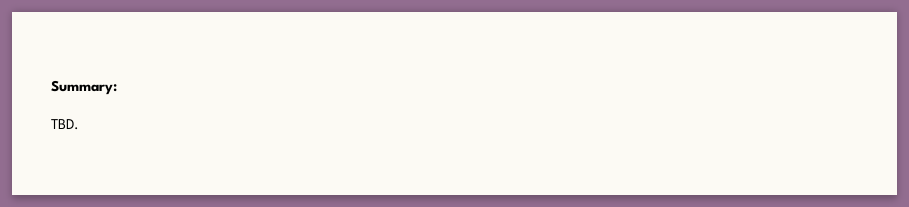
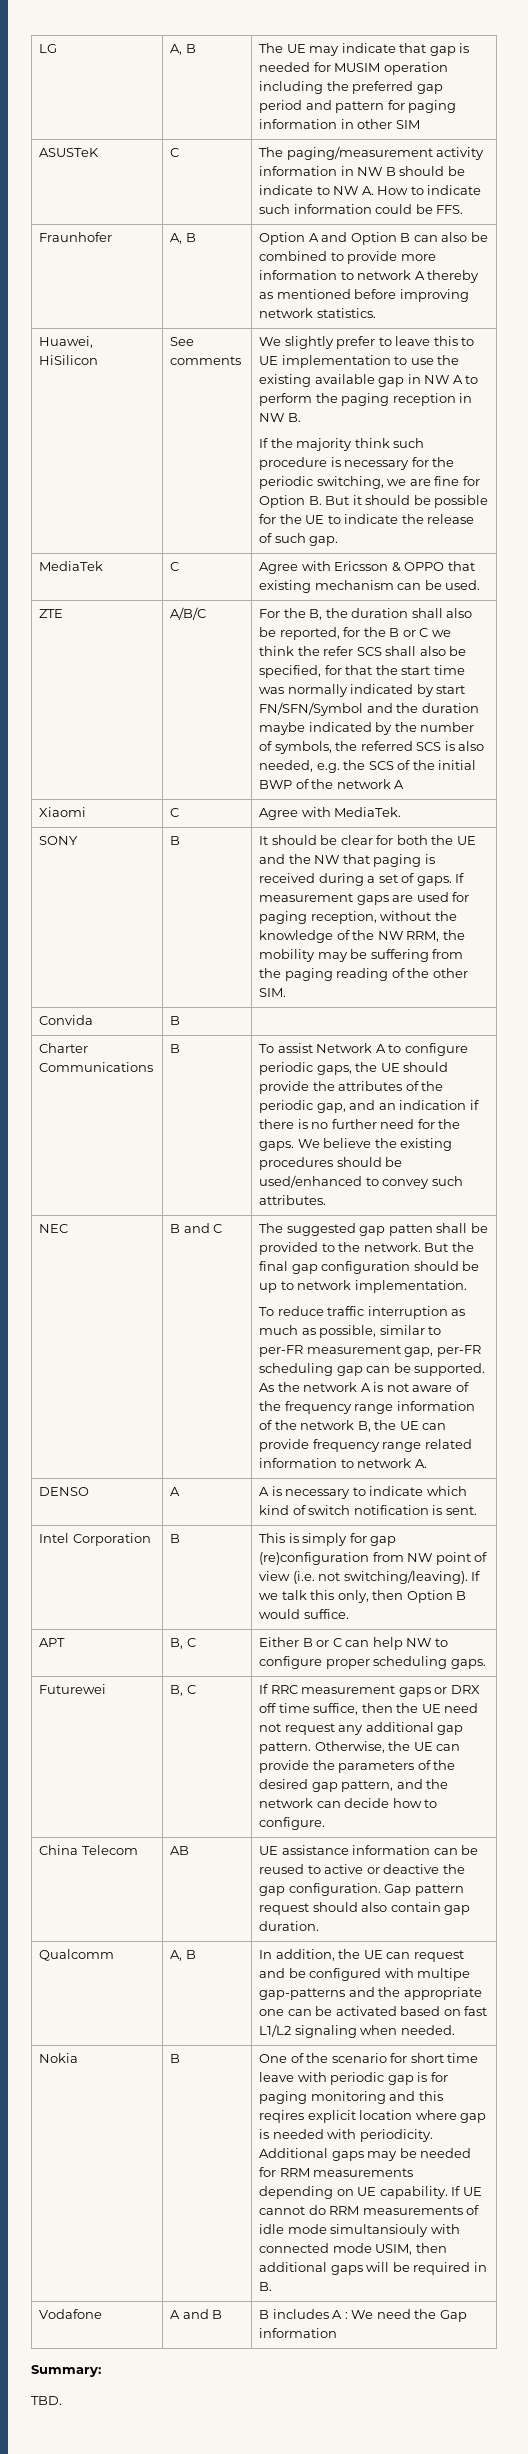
(51, 87) none -> [39,44,58,53] [170,44,196,55] [259,43,470,56] [259,62,448,75] [259,81,443,94] [259,100,457,113] [259,119,420,129] [39,148,100,157] [170,148,180,157] [259,146,485,160] [259,166,465,176] [259,185,482,195] [259,204,464,214] [39,232,113,242] [170,233,196,244] [259,232,488,245] [259,251,436,264] [259,270,480,283] [259,289,469,302] [259,308,376,318] [39,336,94,348] [39,355,99,365] [170,337,195,346] [170,356,242,365] [259,336,475,349] [259,355,460,368] [259,374,479,387] [259,393,473,406] [259,413,301,422] [259,438,425,451] [259,457,455,470] [259,476,480,489] [259,495,489,508] [259,514,475,524] [259,533,339,546] [39,561,104,571] [170,562,180,571] [259,561,475,574] [259,580,481,593] [39,609,64,618] [170,607,207,620] [259,608,473,620] [259,627,451,640] [259,646,467,656] [259,665,465,678] [259,684,466,697] [259,702,479,716] [259,722,475,735] [259,741,485,754] [259,760,477,773] [259,779,405,789] [39,807,87,817] [170,808,180,817] [259,807,402,820] [39,836,79,845] [170,836,181,845] [259,835,476,845] [259,854,435,867] [259,873,465,886] [259,892,470,905] [259,911,457,924] [259,930,465,943] [259,949,464,962] [259,968,468,981] [259,988,287,997] [39,1015,94,1025] [170,1016,181,1025] [39,1043,89,1053] [39,1062,154,1072] [170,1044,181,1053] [259,1043,468,1056] [259,1062,449,1075] [259,1081,444,1094] [259,1100,479,1113] [259,1119,461,1129] [259,1138,453,1151] [259,1157,403,1170] [259,1175,463,1189] [259,1195,327,1205] [39,1224,69,1233] [170,1223,223,1233] [259,1223,488,1236] [259,1242,474,1255] [259,1261,480,1274] [259,1280,467,1293] [259,1306,466,1319] [259,1325,442,1338] [259,1345,481,1357] [259,1363,486,1376] [259,1382,469,1392] [259,1401,475,1414] [259,1420,447,1432] [259,1439,472,1452] [259,1458,427,1468] [39,1487,90,1496] [170,1487,181,1496] [259,1486,467,1499] [259,1505,477,1515] [39,1533,151,1546] [170,1534,181,1543] [259,1533,397,1546] [259,1552,488,1565] [259,1570,481,1584] [259,1590,467,1603] [259,1609,349,1619] [39,1638,66,1647] [170,1638,196,1649] [259,1637,448,1650] [259,1656,486,1669] [39,1684,107,1694] [170,1685,196,1696] [259,1684,480,1697] [259,1703,479,1715] [259,1722,464,1735] [259,1741,461,1754] [259,1760,456,1773] [259,1779,449,1792] [259,1798,438,1808] [259,1817,326,1830] [39,1845,138,1855] [170,1846,190,1855] [259,1845,479,1855] [259,1864,465,1874] [259,1883,464,1896] [259,1902,471,1915] [259,1921,320,1931] [39,1949,115,1961] [170,1950,196,1961] [259,1949,464,1962] [259,1968,471,1981] [259,1987,482,2000] [259,2006,488,2016] [259,2024,455,2038] [39,2053,79,2063] [170,2054,181,2063] [259,2053,479,2063] [259,2072,448,2085] [259,2091,443,2104] [259,2110,487,2123] [259,2129,433,2142] [259,2148,472,2161] [259,2167,414,2177] [259,2186,482,2199] [259,2205,480,2215] [259,2224,460,2237] [259,2243,447,2255] [259,2262,487,2275] [259,2282,273,2291] [39,2309,103,2319] [170,2309,223,2319] [259,2309,467,2322] [259,2328,338,2338] LG | A, B | The UE may indicate that gap is needed for MUSIM operation including the preferred gap period and pattern for paging information in other SIM // ASUSTeK | C | The paging/measurement activity information in NW B should be indicate to NW A. How to indicate such information could be FFS. // Fraunhofer | A, B | Option A and Option B can also be combined to provide more information to network A thereby as mentioned before improving network statistics. // Huawei, HiSilicon | See comments | We slightly prefer to leave this to UE implementation to use the existing available gap in NW A to perform the paging reception in NW B. // If the majority think such procedure is necessary for the periodic switching, we are fine for Option B. But it should be possible for the UE to indicate the release of such gap. // MediaTek | C | Agree with Ericsson & OPPO that existing mechanism can be used. // ZTE | A/B/C | For the B, the duration shall also be reported, for the B or C we think the refer SCS shall also be specified, for that the start time was normally indicated by start FN/SFN/Symbol and the duration maybe indicated by the number of symbols, the referred SCS is also needed, e.g. the SCS of the initial BWP of the network A // Xiaomi | C | Agree with MediaTek. // SONY | B | It should be clear for both the UE and the NW that paging is received during a set of gaps. If measurement gaps are used for paging reception, without the knowledge of the NW RRM, the mobility may be suffering from the paging reading of the other SIM. // Convida | B | // Charter Communications | B | To assist Network A to configure periodic gaps, the UE should provide the attributes of the periodic gap, and an indication if there is no further need for the gaps. We believe the existing procedures should be used/enhanced to convey such attributes. // NEC | B and C | The suggested gap patten shall be provided to the network. But the final gap configuration should be up to network implementation. // To reduce traffic interruption as much as possible, similar to per-FR measurement gap, per-FR scheduling gap can be supported. As the network A is not aware of the frequency range information of the network B, the UE can provide frequency range related information to network A. // DENSO | A | A is necessary to indicate which kind of switch notification is sent. // Intel Corporation | B | This is simply for gap (re)configuration from NW point of view (i.e. not switching/leaving). If we talk this only, then Option B would suffice. // APT | B, C | Either B or C can help NW to configure proper scheduling gaps. // Futurewei | B, C | If RRC measurement gaps or DRX off time suffice, then the UE need not request any additional gap pattern. Otherwise, the UE can provide the parameters of the desired gap pattern, and the network can decide how to configure. // China Telecom | AB | UE assistance information can be reused to active or deactive the gap configuration. Gap pattern request should also contain gap duration. // Qualcomm | A, B | In addition, the UE can request and be configured with multipe gap-patterns and the appropriate one can be activated based on fast L1/L2 signaling when needed. // Nokia | B | One of the scenario for short time leave with periodic gap is for paging monitoring and this reqires explicit location where gap is needed with periodicity. Additional gaps may be needed for RRM measurements depending on UE capability. If UE cannot do RRM measurements of idle mode simultansiouly with connected mode USIM, then additional gaps will be required in B. // Vodafone | A and B | B includes A : We need the Gap information //

